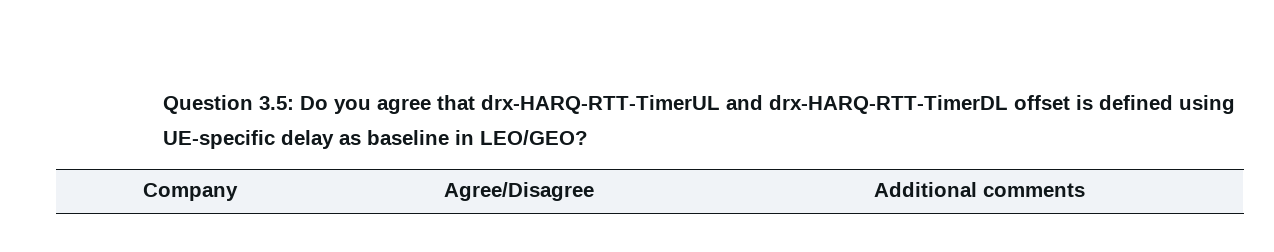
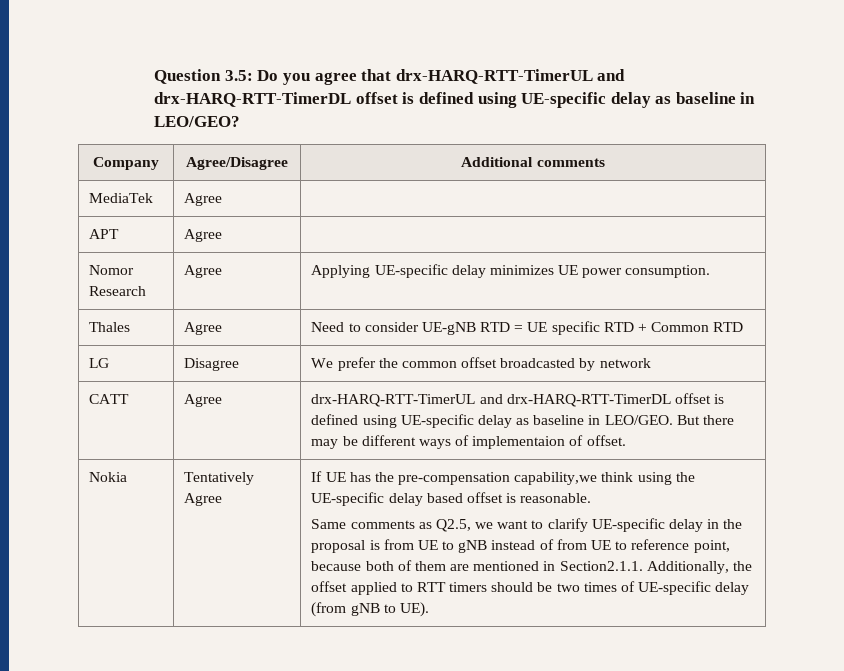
(1085, 190) none -> [89,193,154,203] [184,193,223,206] [89,229,120,239] [184,229,223,242] [89,265,135,275] [89,286,147,296] [184,265,223,278] [311,264,711,278] [89,322,131,332] [184,322,223,335] [311,321,744,335] [89,358,110,368] [184,358,240,371] [311,357,651,371] [89,394,130,404] [184,394,223,407] [311,393,725,407] [311,414,735,428] [311,435,626,449] [89,472,128,482] [184,472,255,485] [184,493,223,506] [311,471,695,485] [311,492,592,506] [311,518,743,532] [311,539,730,553] [311,560,753,574] [311,581,750,595] [311,602,429,617] // MediaTek | Agree | // APT | Agree | // Nomor Research | Agree | Applying UE-specific delay minimizes UE power consumption. // Thales | Agree | Need to consider UE-gNB RTD = UE specific RTD + Common RTD // LG | Disagree | We prefer the common offset broadcasted by network // CATT | Agree | drx-HARQ-RTT-TimerUL and drx-HARQ-RTT-TimerDL offset is defined using UE-specific delay as baseline in LEO/GEO. But there may be different ways of implementaion of offset. // Nokia | Tentatively Agree | If UE has the pre-compensation capability,we think using the UE-specific delay based offset is reasonable. // Same comments as Q2.5, we want to clarify UE-specific delay in the proposal is from UE to gNB instead of from UE to reference point, because both of them are mentioned in Section2.1.1. Additionally, the offset applied to RTT timers should be two times of UE-specific delay (from gNB to UE).

